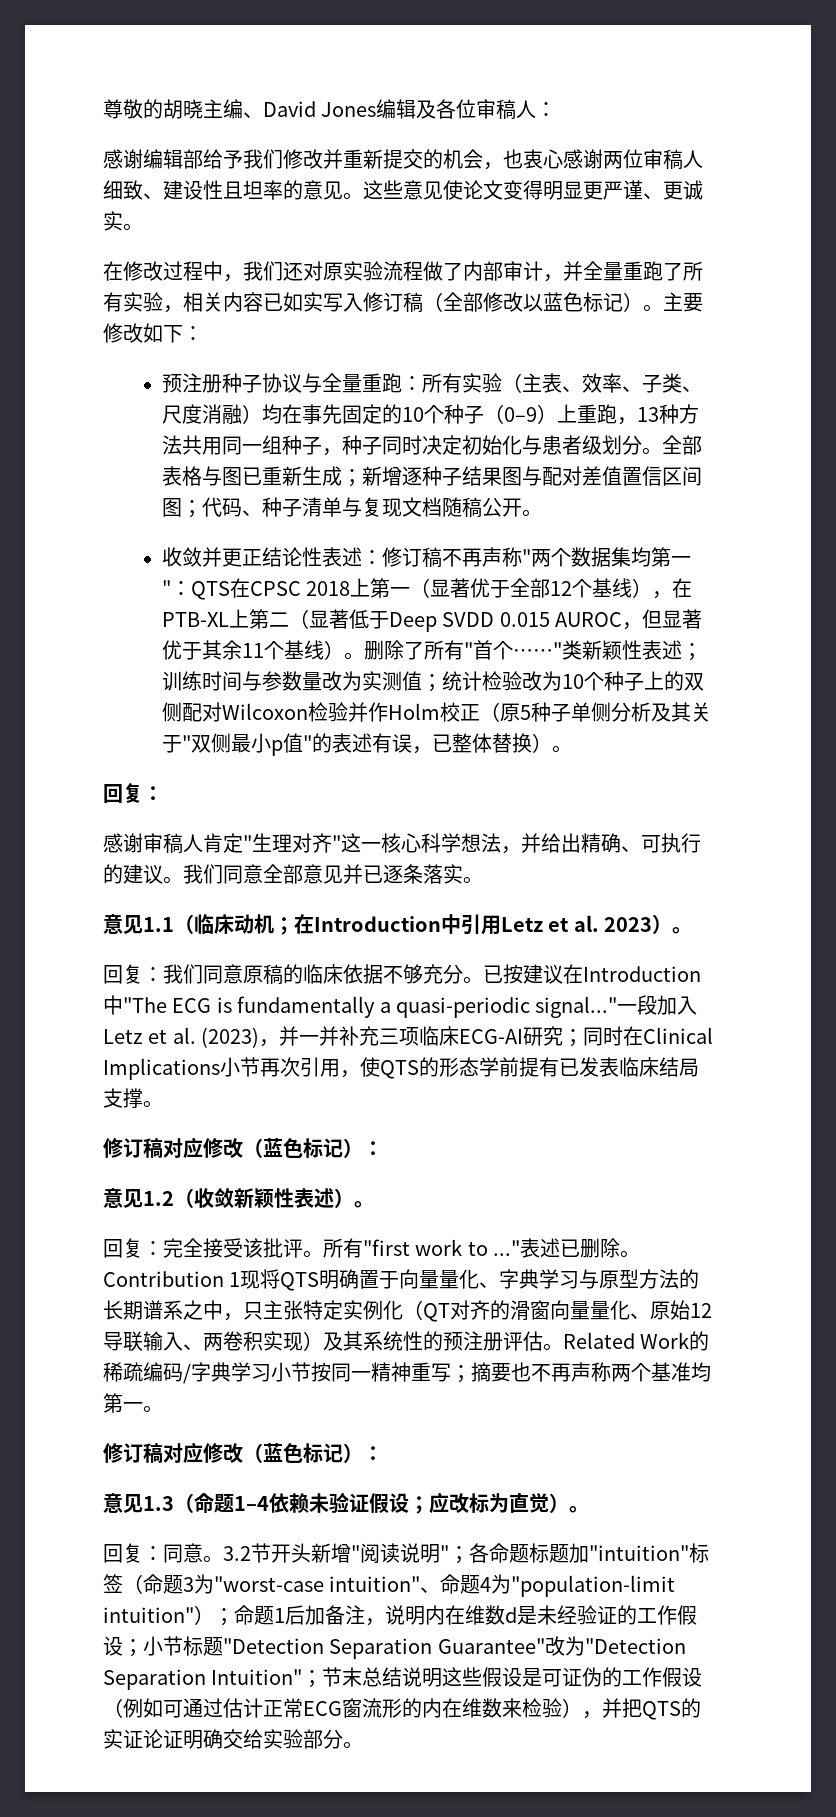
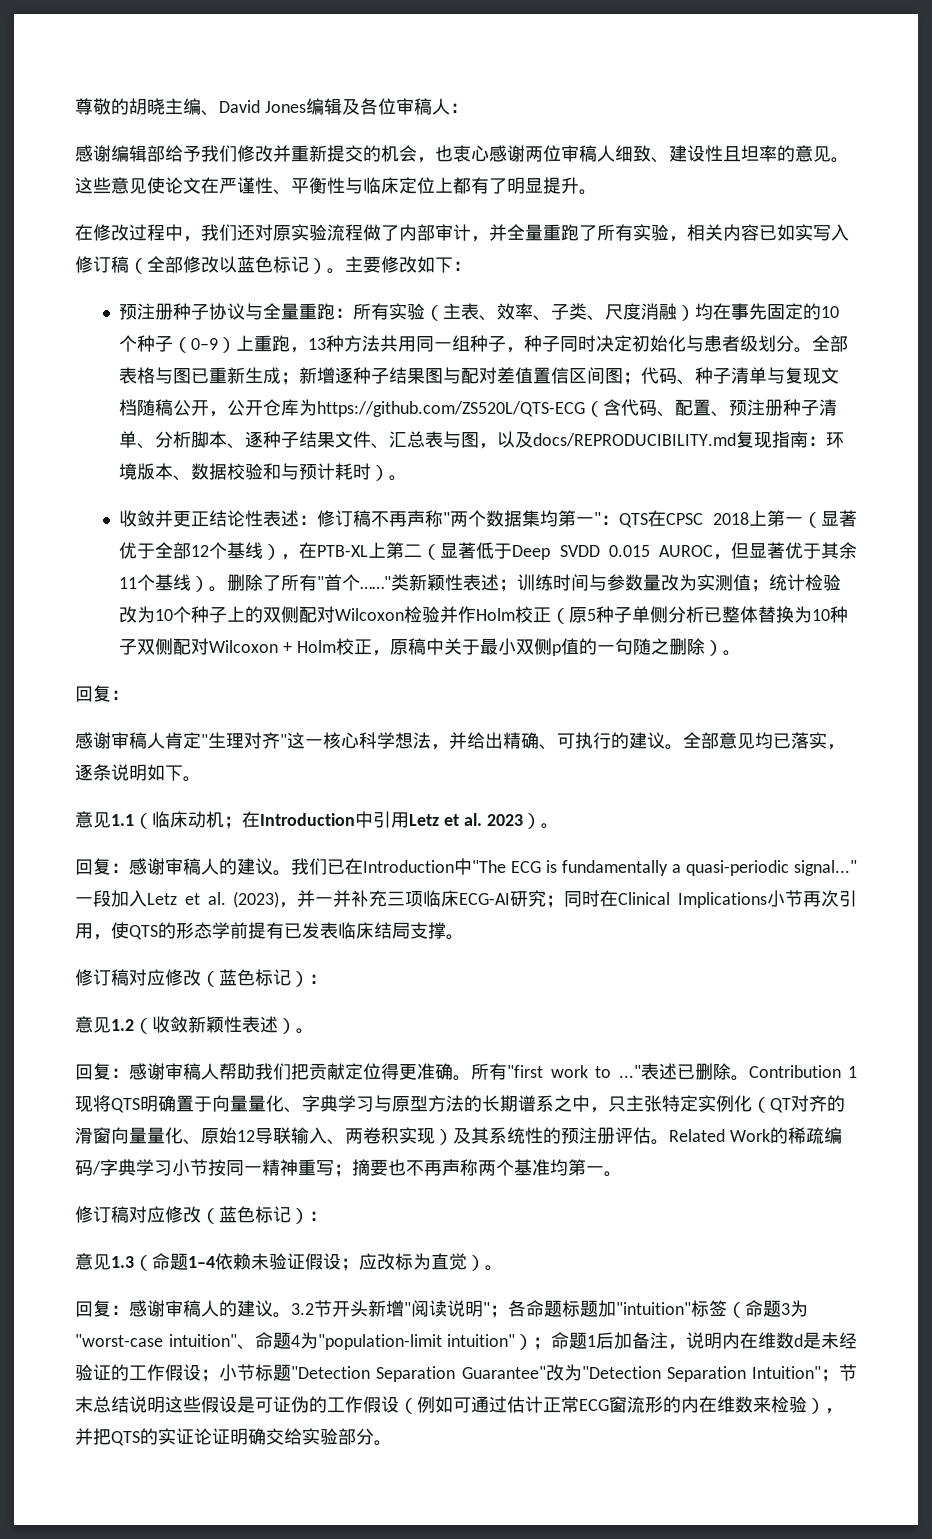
[503,180,703,200] [103,211,123,231] 变得明显更严谨、更诚实 -> [201,177,579,195] 在严谨性、平衡性与临床定位上都有了明显提升
(522, 507) none -> [209,399,838,417] [119,431,845,449] [119,463,390,481] ，公开仓库为https://github.com/ZS520L/QTS-ECG（含代码、配置、预注册种子清单、分析脚本、逐种子结果文件、汇总表与图，以及docs/REPRODUCIBILITY.md复现指南：环境版本、数据校验和与预计耗时）
[650,702,711,722] [161,733,532,756] 及其关于"双侧最小p值"的表述有误，已整体替换 -> [704,606,849,623] [119,638,706,656] 已整体替换为10种子双侧配对Wilcoxon + Holm校正，原稿中关于最小双侧p值的一句随之删除
[183,864,463,884] 我们同意全部意见并已逐条落实 -> [683,732,845,750] [75,764,183,781] 全部意见均已落实，逐条说明如下
[163,964,563,985] 我们同意原稿的临床依据不够充分。已按建议 -> [129,858,345,876] 感谢审稿人的建议。我们已
[163,1238,303,1258] 完全接受该批评 -> [129,1063,453,1080] 感谢审稿人帮助我们把贡献定位得更准确
[163,1543,203,1563] 同意 -> [129,1300,273,1317] 感谢审稿人的建议

